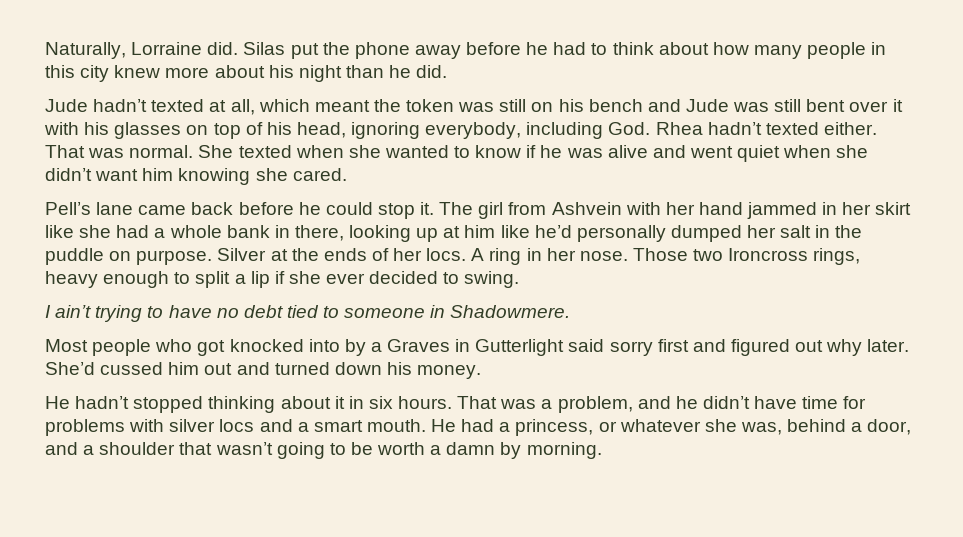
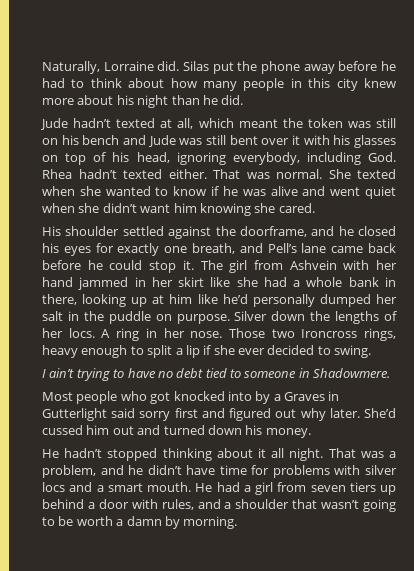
(347, 174) none -> [42,226,396,239] [42,243,263,256] His shoulder settled against the doorframe, and he closed his eyes for exactly one breath, and
[270,248,367,261] at the ends -> [271,311,380,324] down the lengths
[348,396,453,409] in six hours. -> [271,448,324,461] all night.
[515,419,912,436] princess, or whatever she was, behind a door, -> [255,482,396,495] [42,499,194,510] girl from seven tiers up behind a door with rules,

